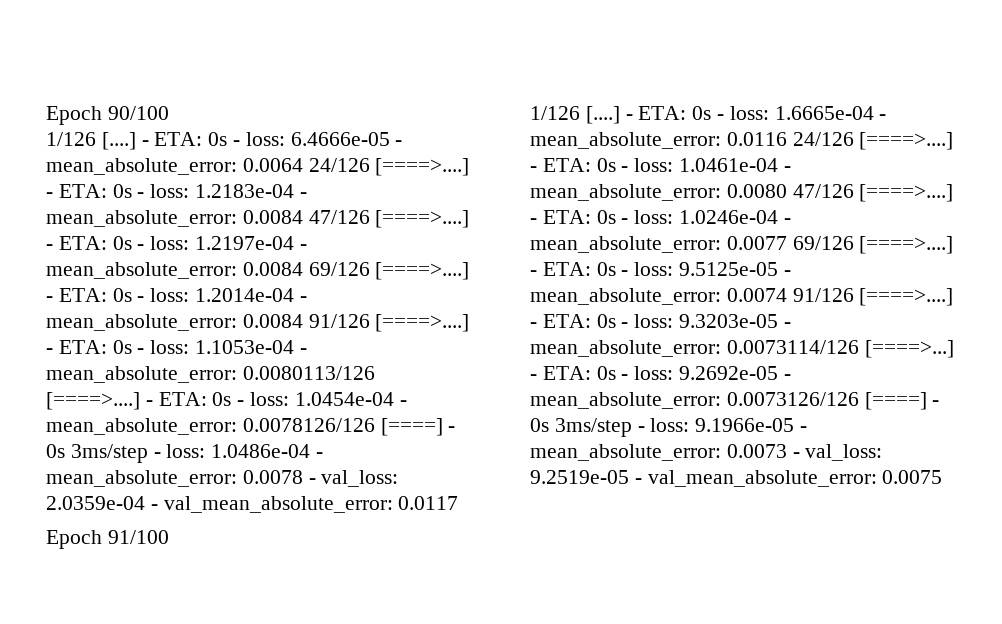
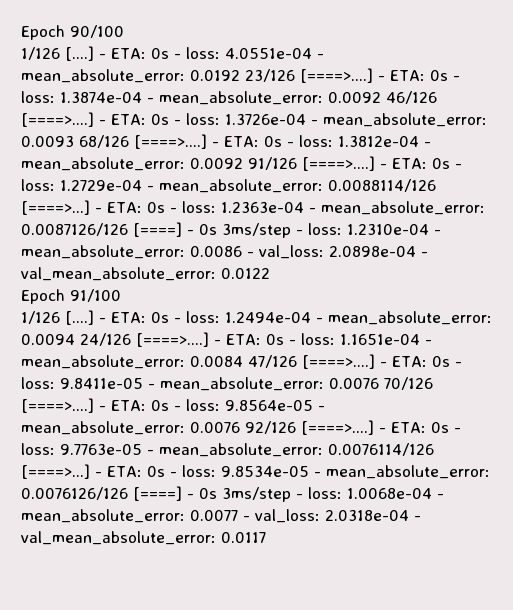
[290,132,403,146] [46,158,470,176] [46,184,307,198] [46,210,470,228] [46,236,307,250] [46,262,470,280] [46,288,307,302] [46,314,470,332] [46,340,307,354] [46,366,375,383] [46,392,407,410] [46,418,456,436] [46,444,324,463] [46,470,399,487] [46,496,459,513] 6.4666e-05 - mean_absolute_error: 0.0064 24/126 [====>....] - ETA: 0s - loss: 1.2183e-04 - mean_absolute_error: 0.0084 47/126 [====>....] - ETA: 0s - loss: 1.2197e-04 - mean_absolute_error: 0.0084 69/126 [====>....] - ETA: 0s - loss: 1.2014e-04 - mean_absolute_error: 0.0084 91/126 [====>....] - ETA: 0s - loss: 1.1053e-04 - mean_absolute_error: 0.0080113/126 [====>....] - ETA: 0s - loss: 1.0454e-04 - mean_absolute_error: 0.0078126/126 [====] - 0s 3ms/step - loss: 1.0486e-04 - mean_absolute_error: 0.0078 - val_loss: 2.0359e-04 - val_mean_absolute_error: 0.0117 -> [224,48,324,59] [21,68,460,83] [21,91,437,105] [21,112,487,127] [21,134,431,149] [21,156,462,171] [21,179,436,193] [21,200,485,215] [21,222,441,238] [21,245,428,259] [21,267,270,281] 4.0551e-04 - mean_absolute_error: 0.0192 23/126 [====>....] - ETA: 0s - loss: 1.3874e-04 - mean_absolute_error: 0.0092 46/126 [====>....] - ETA: 0s - loss: 1.3726e-04 - mean_absolute_error: 0.0093 68/126 [====>....] - ETA: 0s - loss: 1.3812e-04 - mean_absolute_error: 0.0092 91/126 [====>....] - ETA: 0s - loss: 1.2729e-04 - mean_absolute_error: 0.0088114/126 [====>...] - ETA: 0s - loss: 1.2363e-04 - mean_absolute_error: 0.0087126/126 [====] - 0s 3ms/step - loss: 1.2310e-04 - mean_absolute_error: 0.0086 - val_loss: 2.0898e-04 - val_mean_absolute_error: 0.0122
[774,106,887,120] [530,132,954,150] [530,158,791,172] [530,184,954,202] [530,210,791,224] [530,236,954,254] [530,262,791,276] [530,288,954,306] [530,314,791,328] [530,340,954,358] [530,366,791,380] [530,392,940,410] [530,418,808,437] [530,444,883,461] [530,470,943,487] 1.6665e-04 - mean_absolute_error: 0.0116 24/126 [====>....] - ETA: 0s - loss: 1.0461e-04 - mean_absolute_error: 0.0080 47/126 [====>....] - ETA: 0s - loss: 1.0246e-04 - mean_absolute_error: 0.0077 69/126 [====>....] - ETA: 0s - loss: 9.5125e-05 - mean_absolute_error: 0.0074 91/126 [====>....] - ETA: 0s - loss: 9.3203e-05 - mean_absolute_error: 0.0073114/126 [====>...] - ETA: 0s - loss: 9.2692e-05 - mean_absolute_error: 0.0073126/126 [====] - 0s 3ms/step - loss: 9.1966e-05 - mean_absolute_error: 0.0073 - val_loss: 9.2519e-05 - val_mean_absolute_error: 0.0075 -> [224,311,492,325] [21,332,432,347] [21,354,462,369] [21,377,433,391] [21,398,325,413] [21,420,461,435] [21,443,434,457] [21,464,490,479] [21,486,444,502] [21,509,421,523] [21,531,266,545] 1.2494e-04 - mean_absolute_error: 0.0094 24/126 [====>....] - ETA: 0s - loss: 1.1651e-04 - mean_absolute_error: 0.0084 47/126 [====>....] - ETA: 0s - loss: 9.8411e-05 - mean_absolute_error: 0.0076 70/126 [====>....] - ETA: 0s - loss: 9.8564e-05 - mean_absolute_error: 0.0076 92/126 [====>....] - ETA: 0s - loss: 9.7763e-05 - mean_absolute_error: 0.0076114/126 [====>...] - ETA: 0s - loss: 9.8534e-05 - mean_absolute_error: 0.0076126/126 [====] - 0s 3ms/step - loss: 1.0068e-04 - mean_absolute_error: 0.0077 - val_loss: 2.0318e-04 - val_mean_absolute_error: 0.0117

